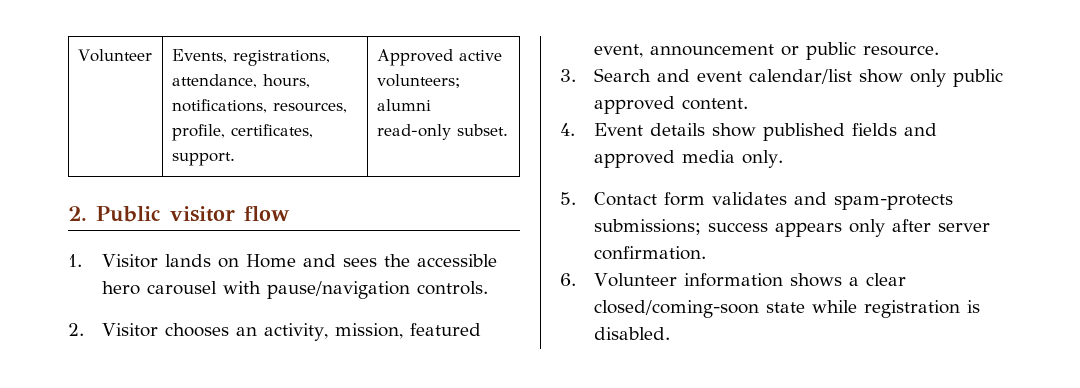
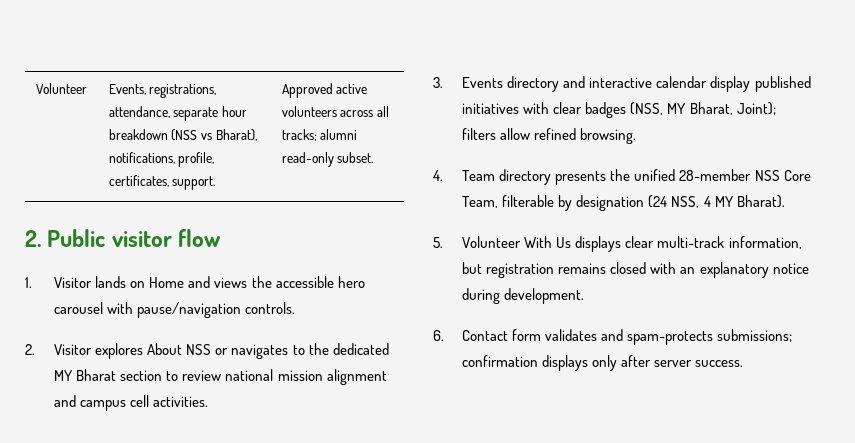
[262,74,310,88] [171,99,347,113] hours, notifications, resources, -> [173,106,248,121] [108,129,257,141] [108,152,175,164] separate hour breakdown (NSS vs Bharat), notifications,
[376,74,460,88] volunteers; -> [281,106,390,117] [281,129,317,141] volunteers across all tracks;
[343,258,378,267] sees -> [214,277,248,288] views
[165,323,482,341] [594,42,940,60] [560,68,1004,87] [594,96,749,114] [560,123,938,141] [594,150,784,168] [560,192,576,205] chooses an activity, mission, featured event, announcement or public resource. // 3. Search and event calendar/list show only public approved content. // 4. Event details show published fields and approved media only. // 5. -> [95,343,389,359] [54,369,387,385] [54,395,209,411] [433,76,811,92] [462,102,776,118] [462,128,637,144] [433,169,811,185] [462,195,785,211] [433,236,802,252] [462,262,809,278] [462,288,585,304] [433,330,444,341] explores About NSS or navigates to the dedicated MY Bharat section to review national mission alignment and campus cell activities. // 3. Events directory and interactive calendar display published initiatives with clear badges (NSS, MY Bharat, Joint); filters allow refined browsing. // 4. Team directory presents the unified 28-member NSS Core Team, filterable by designation (24 NSS, 4 MY Bharat). // 5. Volunteer With Us displays clear multi-track information, but registration remains closed with an explanatory notice during development. // 6.
[708,222,843,237] success appears -> [462,355,589,371] confirmation displays
[594,246,707,260] [560,273,907,287] [594,300,981,318] [594,327,671,340] confirmation. // 6. Volunteer information shows a clear closed/coming-soon state while registration is disabled. -> [695,360,744,367] success.

